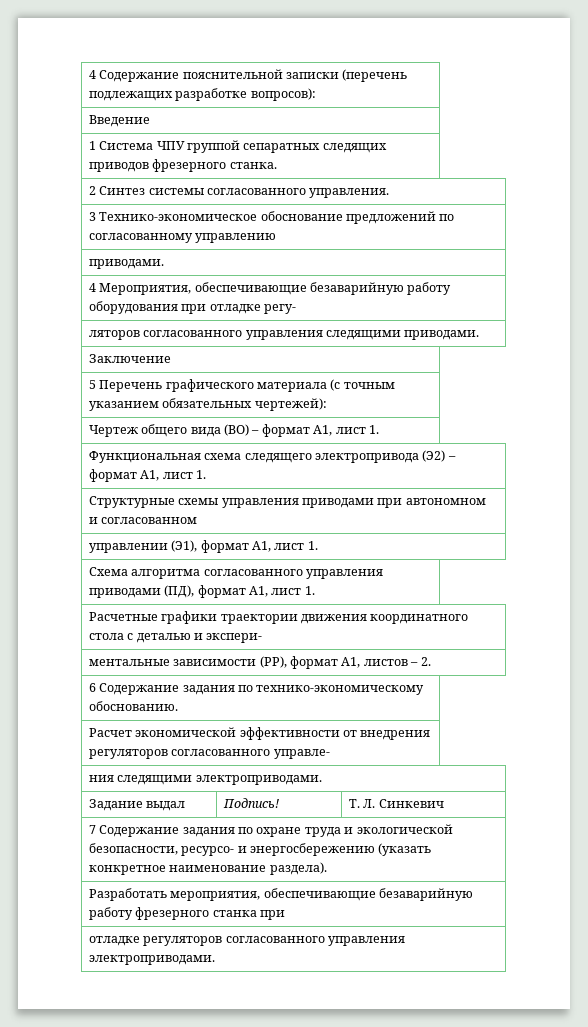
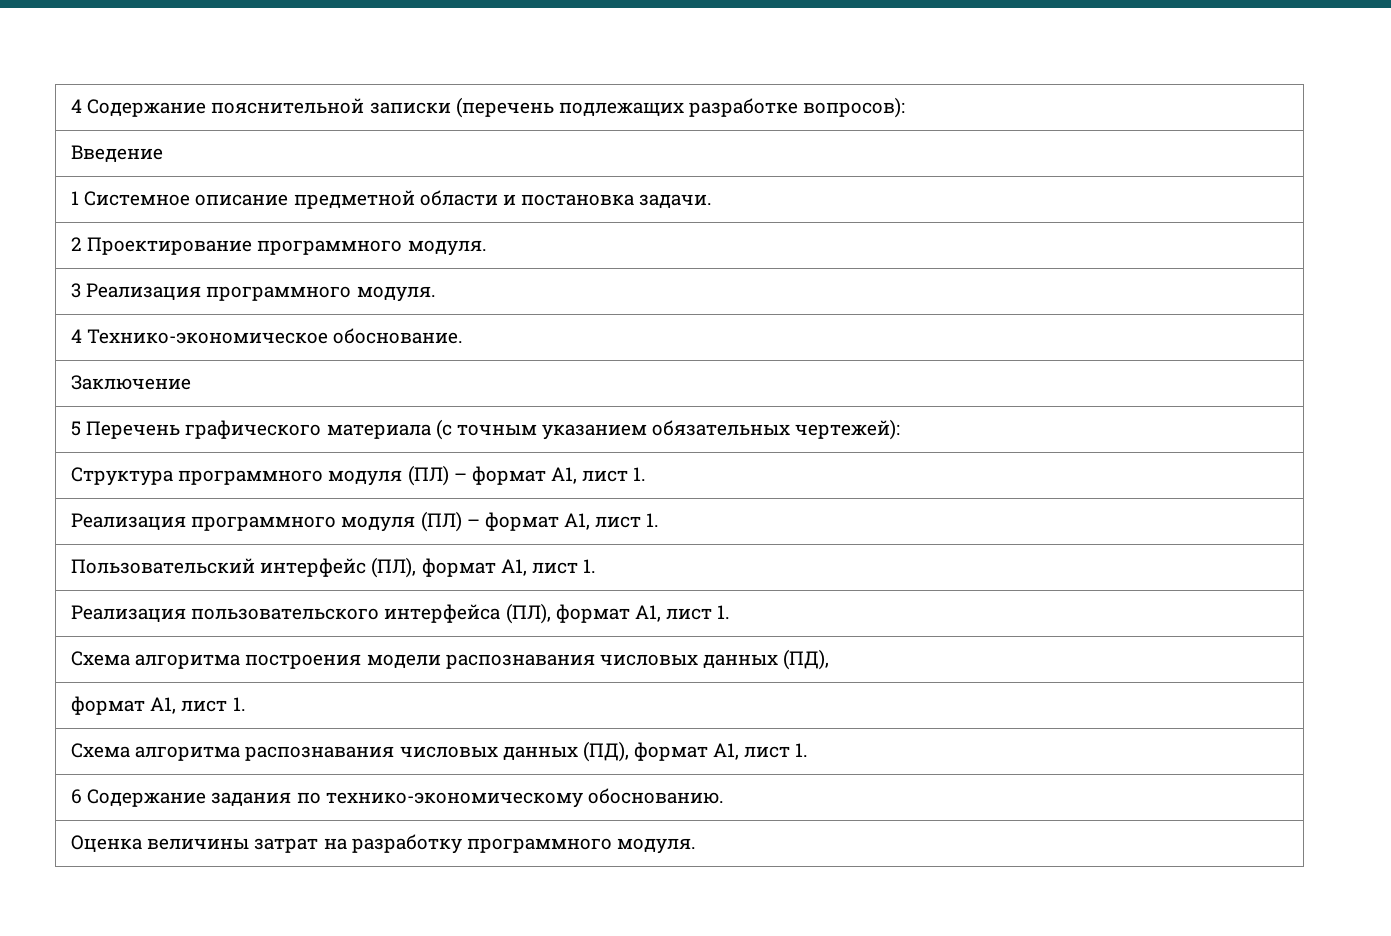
[99,140,387,153] [88,159,277,172] [88,186,390,198] [88,211,455,224] [88,233,277,243] [88,259,164,269] [88,282,452,295] [88,301,297,314] [88,330,480,340] Система ЧПУ группой сепаратных следящих приводов фрезерного станка. // 2 Синтез системы согласованного управления. // 3 Технико-экономическое обоснование предложений по согласованному управлению // приводами. // 4 Мероприятия, обеспечивающие безаварийную работу оборудования при отладке регу- // ляторов согласованного управления следящими приводами. -> [84,190,713,209] [71,237,487,256] [71,283,436,302] [71,328,464,344] Системное описание предметной области и постановка задачи. // 2 Проектирование программного модуля. // 3 Реализация программного модуля. // 4 Технико-экономическое обоснование.
[88,424,379,437] [88,450,456,463] [88,469,207,482] [88,496,486,508] [88,517,198,524] [88,540,318,553] [88,567,384,579] [88,588,161,598] Чертеж общего вида (ВО) – формат А1, лист 1. // Функциональная схема следящего электропривода (Э2) – формат А1, лист 1. // Структурные схемы управления приводами при автономном и согласованном // управлении (Э1), формат А1, лист 1. // Схема алгоритма согласованного управления приводами -> [71,465,647,486] [71,511,660,532] [71,557,596,578] [71,603,731,624] [71,649,830,670] [71,696,246,715] [71,743,578,761] Структура программного модуля (ПЛ) – формат А1, лист 1. // Реализация программного модуля (ПЛ) – формат А1, лист 1. // Пользовательский интерфейс (ПЛ), формат А1, лист 1. // Реализация пользовательского интерфейса (ПЛ), формат А1, лист 1. // Схема алгоритма построения модели распознавания числовых данных (ПД), // формат А1, лист 1. // Схема алгоритма распознавания числовых данных
[88,611,469,624] [88,633,263,643] [88,656,431,669] // Расчетные графики траектории движения координатного стола с деталью и экспери- // ментальные зависимости (РР), формат А1, листов – 2. -> (809, 750) none
[88,727,431,740] [88,749,330,759] [88,775,322,785] [88,799,186,811] [222,798,279,808] [348,799,444,808] [88,824,453,837] [88,843,432,856] [88,862,327,875] [88,888,474,901] [88,907,286,920] [88,936,406,946] [88,955,215,965] Расчет экономической эффективности от внедрения регуляторов согласованного управле- // ния следящими электроприводами. // Задание выдал | Подпись! | Т. Л. Синкевич // 7 Содержание задания по охране труда и экологической безопасности, ресурсо- и энергосбережению (указать конкретное наименование раздела). // Разработать мероприятия, обеспечивающие безаварийную работу фрезерного станка при // отладке регуляторов согласованного управления электроприводами. -> [71,834,696,854] Оценка величины затрат на разработку программного модуля.

